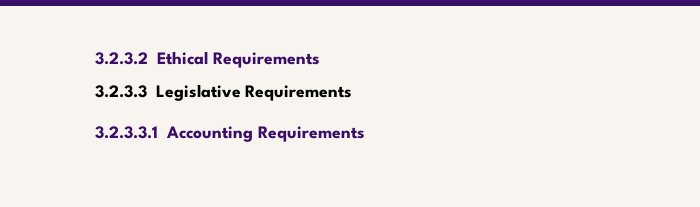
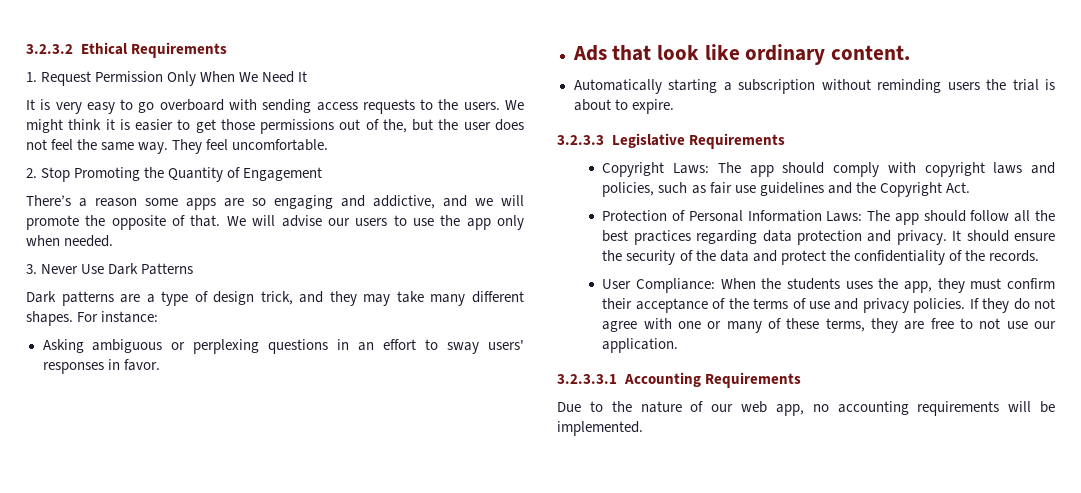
[95,84,353,101] [95,126,365,142] 3.2.3.3 Legislative Requirements // 3.2.3.3.1 Accounting Requirements -> [26,71,308,86] [26,99,524,114] [26,119,524,134] [26,139,329,154] [26,167,323,182] [26,195,524,210] [26,215,524,230] [26,235,114,247] [26,263,194,275] [26,291,525,306] [26,311,159,326] [42,339,524,354] [42,359,160,374] [572,44,910,65] [573,79,1055,94] [573,99,674,114] [557,133,785,149] [602,162,1055,177] [602,182,970,197] [602,210,1055,225] [602,230,1055,245] [602,250,1039,265] [602,278,1055,293] [602,298,1055,313] [602,318,1056,333] [602,338,679,353] [557,372,801,388] [557,401,1055,416] [557,421,643,436] 1. Request Permission Only When We Need It // It is very easy to go overboard with sending access requests to the users. We might think it is easier to get those permissions out of the, but the user does not feel the same way. They feel uncomfortable. // 2. Stop Promoting the Quantity of Engagement // There’s a reason some apps are so engaging and addictive, and we will promote the opposite of that. We will advise our users to use the app only when needed. // 3. Never Use Dark Patterns // Dark patterns are a type of design trick, and they may take many different shapes. For instance: // Asking ambiguous or perplexing questions in an effort to sway users' responses in favor. // Ads that look like ordinary content. // Automatically starting a subscription without reminding users the trial is about to expire. // 3.2.3.3 Legislative Requirements // Copyright Laws: The app should comply with copyright laws and policies, such as fair use guidelines and the Copyright Act. // Protection of Personal Information Laws: The app should follow all the best practices regarding data protection and privacy. It should ensure the security of the data and protect the confidentiality of the records. // User Compliance: When the students uses the app, they must confirm their acceptance of the terms of use and privacy policies. If they do not agree with one or many of these terms, they are free to not use our application. // 3.2.3.3.1 Accounting Requirements // Due to the nature of our web app, no accounting requirements will be implemented.

